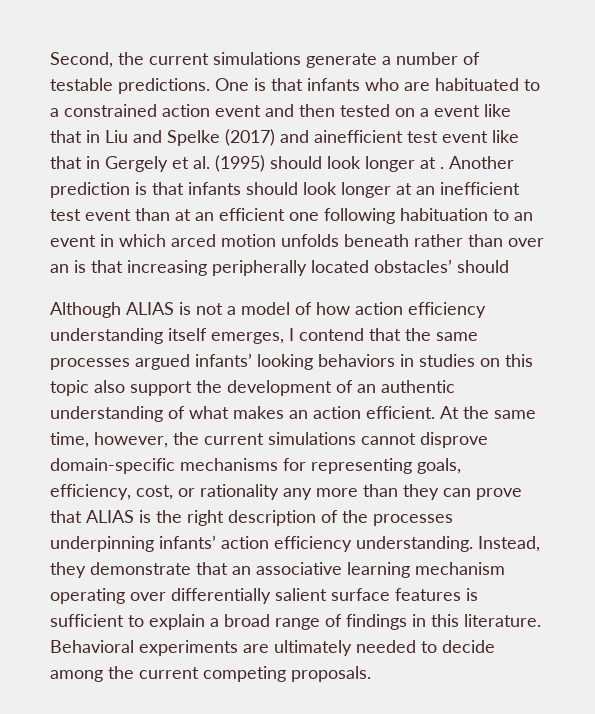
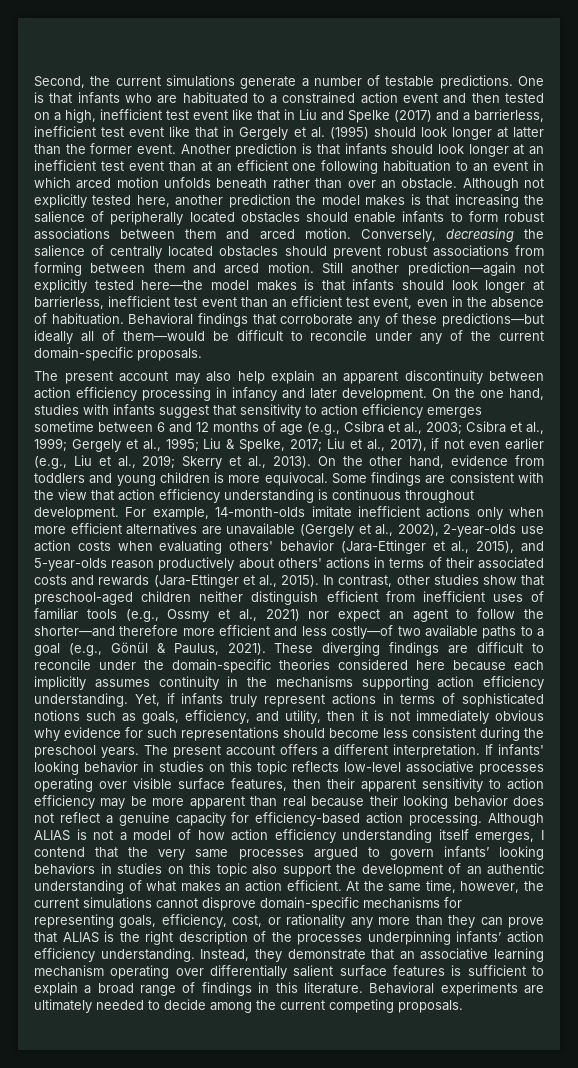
(429, 112) none -> [65,109,189,123] high, inefficient test
[314,130,403,143] ainefficient -> [463,109,544,122] [34,126,96,137] a barrierless, inefficient
[440,167,444,169] . -> [513,127,544,138] [34,143,177,155] latter than the former event.
[74,260,207,276] is that increasing -> [401,178,545,191] [34,194,544,208] [34,211,105,223] obstacle. Although not explicitly tested here, another prediction the model makes is that increasing the salience of
[374,259,509,273] obstacles’ should // -> [240,211,544,223] [34,228,544,242] [34,245,544,259] [34,262,544,276] [34,279,544,293] [34,296,545,309] [34,313,544,327] [34,330,545,344] [34,347,202,361] [34,370,544,384] [34,387,544,401] [34,404,482,418] [34,421,544,435] [34,438,544,452] [34,455,544,469] [34,472,544,486] [34,489,474,503] [34,506,544,520] [34,523,545,537] [34,540,544,554] [34,557,544,571] [34,574,545,588] [34,591,544,605] [34,608,544,622] [34,625,545,639] [34,642,545,656] [34,659,544,673] [34,676,544,690] [34,693,544,707] [34,710,544,724] [34,727,544,741] [34,744,544,758] [34,761,544,775] [34,778,544,792] [34,795,544,809] [34,812,483,826] obstacles should enable infants to form robust associations between them and arced motion. Conversely, decreasing the salience of centrally located obstacles should prevent robust associations from forming between them and arced motion. Still another prediction—again not explicitly tested here—the model makes is that infants should look longer at barrierless, inefficient test event than an efficient test event, even in the absence of habituation. Behavioral findings that corroborate any of these predictions—but ideally all of them—would be difficult to reconcile under any of the current domain-specific proposals. // The present account may also help explain an apparent discontinuity between action efficiency processing in infancy and later development. On the one hand, studies with infants suggest that sensitivity to action efficiency emerges sometime between 6 and 12 months of age (e.g., Csibra et al., 2003; Csibra et al., 1999; Gergely et al., 1995; Liu & Spelke, 2017; Liu et al., 2017), if not even earlier (e.g., Liu et al., 2019; Skerry et al., 2013). On the other hand, evidence from toddlers and young children is more equivocal. Some findings are consistent with the view that action efficiency understanding is continuous throughout development. For example, 14-month-olds imitate inefficient actions only when more efficient alternatives are unavailable (Gergely et al., 2002), 2-year-olds use action costs when evaluating others' behavior (Jara-Ettinger et al., 2015), and 5-year-olds reason productively about others' actions in terms of their associated costs and rewards (Jara-Ettinger et al., 2015). In contrast, other studies show that preschool-aged children neither distinguish efficient from inefficient uses of familiar tools (e.g., Ossmy et al., 2021) nor expect an agent to follow the shorter—and therefore more efficient and less costly—of two available paths to a goal (e.g., Gönül & Paulus, 2021). These diverging findings are difficult to reconcile under the domain-specific theories considered here because each implicitly assumes continuity in the mechanisms supporting action efficiency understanding. Yet, if infants truly represent actions in terms of sophisticated notions such as goals, efficiency, and utility, then it is not immediately obvious why evidence for such representations should become less consistent during the preschool years. The present account offers a different interpretation. If infants' looking behavior in studies on this topic reflects low-level associative processes operating over visible surface features, then their apparent sensitivity to action efficiency may be more apparent than real because their looking behavior does not reflect a genuine capacity for efficiency-based action processing.
(431, 334) none -> [158,849,186,860] very
(190, 362) none -> [367,847,434,860] to govern

